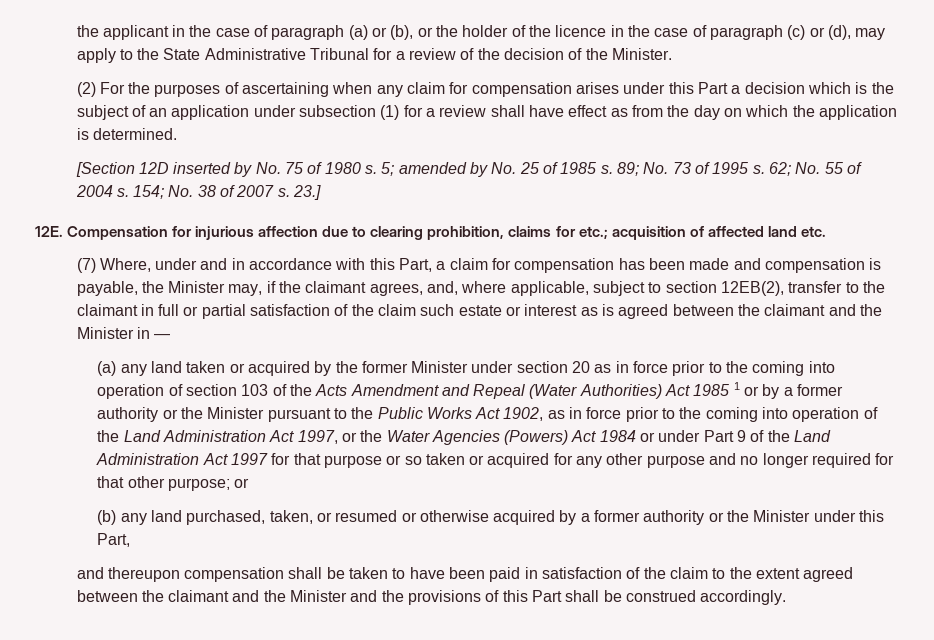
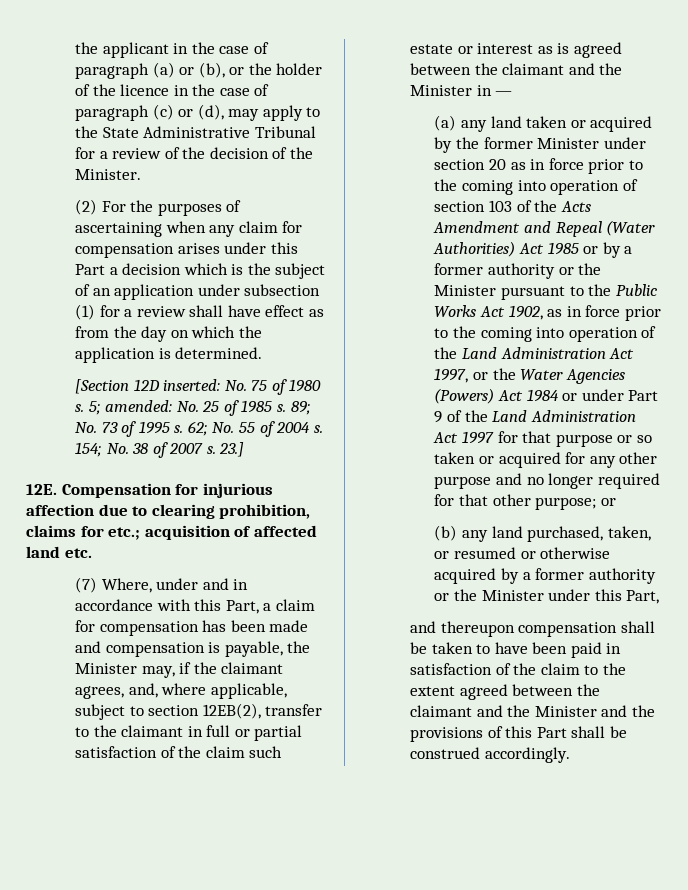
[173,162,253,177] inserted by -> [163,379,221,391] inserted:
[398,162,489,177] amended by -> [105,400,173,412] amended:
[733,382,740,390] 1 -> (579, 248) none

